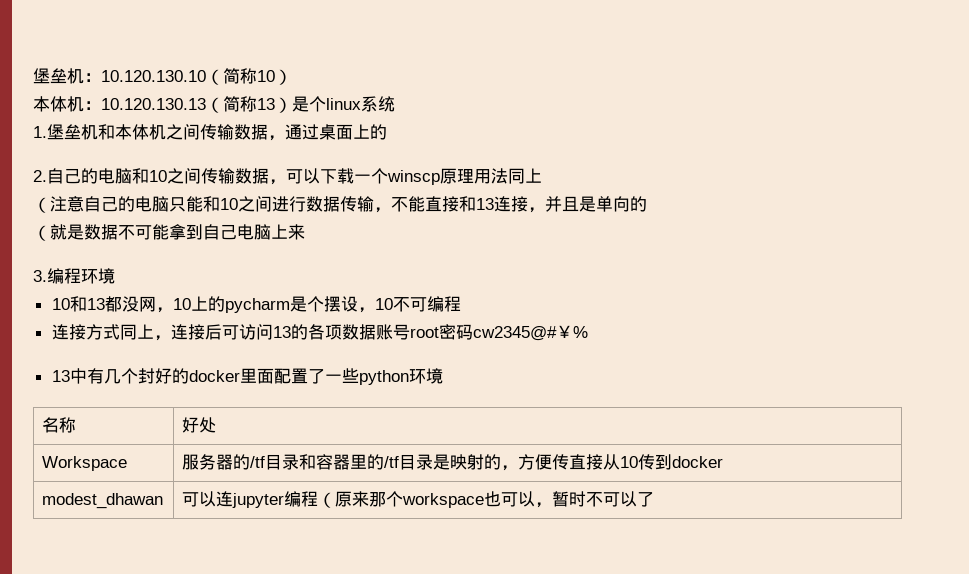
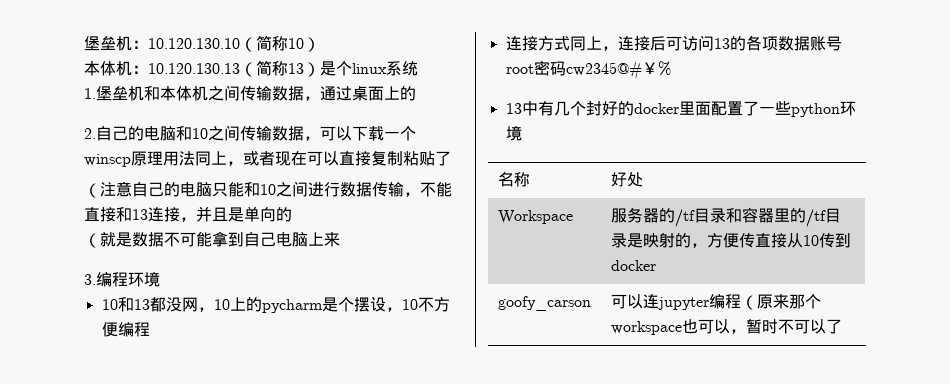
(542, 175) none -> [227,151,451,166] ，或者现在可以直接复制粘贴了
[409,297,427,312] 可 -> [433,297,450,312] [101,322,118,337] 方便
[42,493,164,509] modest_dhawan -> [497,296,591,311] goofy_carson

